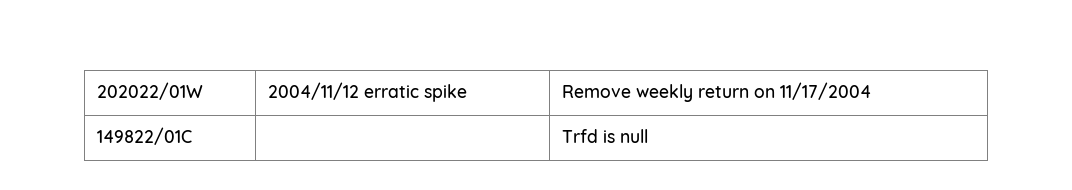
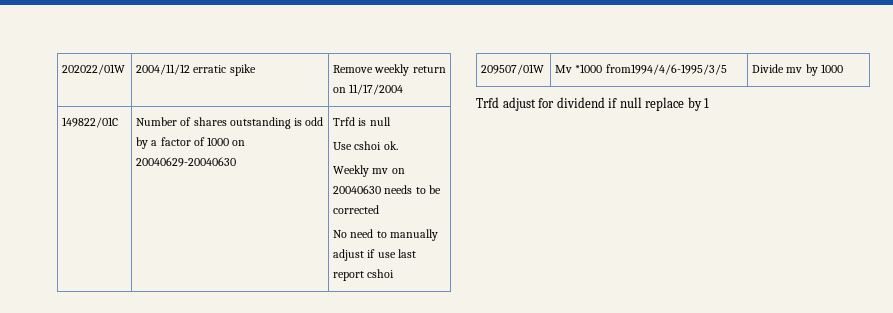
[562,129,649,143] | Trfd is null -> [136,117,323,129] [136,137,245,149] [136,157,237,167] [333,117,391,126] [333,141,398,150] [333,165,405,177] [333,185,441,194] [333,205,380,214] [333,229,438,241] [333,249,416,261] [333,269,395,281] [481,64,545,75] [555,64,727,75] [752,64,843,76] [476,97,710,111] Number of shares outstanding is odd by a factor of 1000 on 20040629-20040630 | Trfd is null // Use cshoi ok. // Weekly mv on 20040630 needs to be corrected // No need to manually adjust if use last report cshoi // 209507/01W | Mv *1000 from1994/4/6-1995/3/5 | Divide mv by 1000 // Trfd adjust for dividend if null replace by 1

